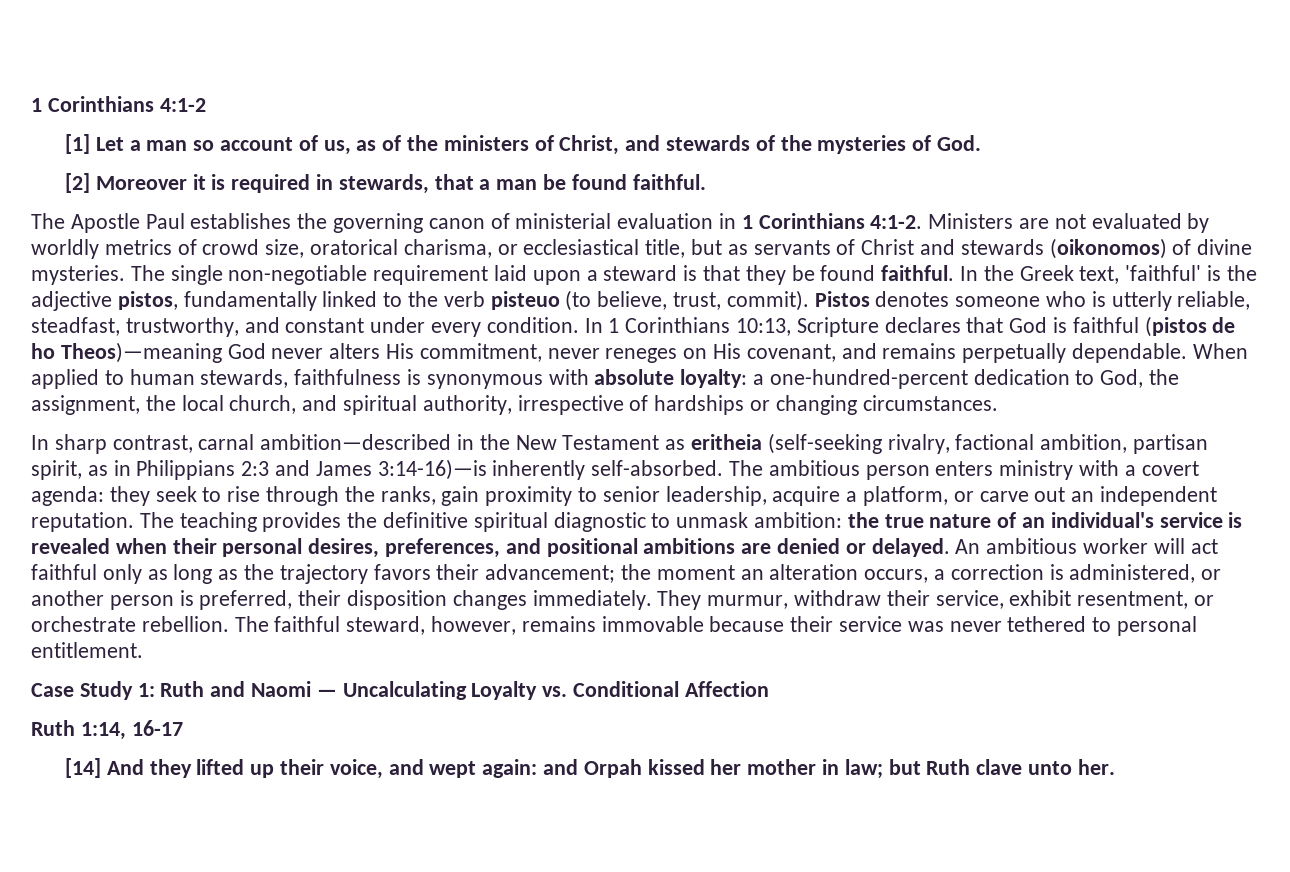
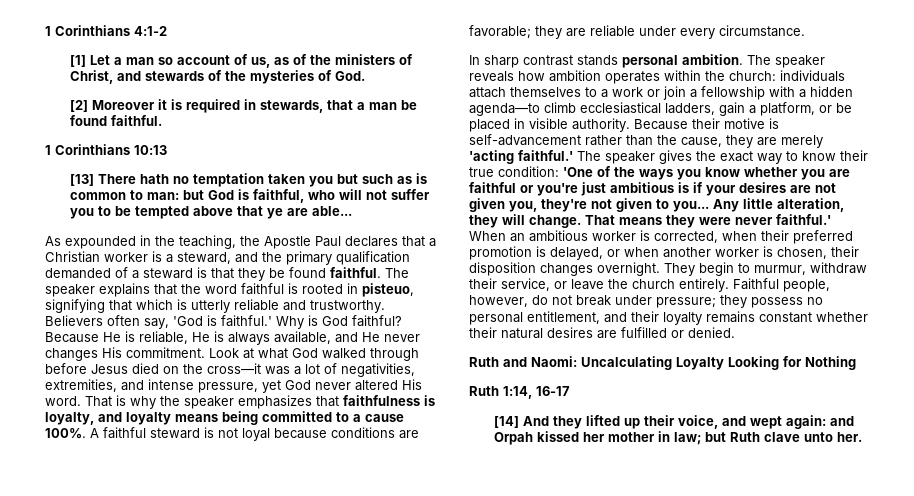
[31,213,1210,233] [31,238,1253,259] [31,265,581,285] The Apostle Paul establishes the governing canon of ministerial evaluation in 1 Corinthians 4:1-2. Ministers are not evaluated by worldly metrics of crowd size, oratorical charisma, or ecclesiastical title, but as servants of Christ and stewards (oikonomos) of divine mysteries. The single non-negotiable requirement laid upon -> [45,144,167,155] [69,173,427,187] [69,189,430,203] [69,206,352,219] [45,235,436,249] [45,251,410,265] [45,267,128,279] 1 Corinthians 10:13 // [13] There hath no temptation taken you but such as is common to man: but God is faithful, who will not suffer you to be tempted above that ye are able... // As expounded in the teaching, the Apostle Paul declares that a Christian worker is a steward, and the primary qualification demanded of
[960,265,1257,284] [31,290,1251,311] [31,316,1236,337] [31,342,1248,363] [31,369,1180,389] [31,395,998,415] [31,433,1209,454] [31,459,1199,480] [31,486,1218,506] [31,512,1243,532] [31,538,1218,558] [31,564,1222,584] [31,590,1215,610] [31,616,1198,636] [31,642,143,658] [31,681,769,700] In the Greek text, 'faithful' is the adjective pistos, fundamentally linked to the verb pisteuo (to believe, trust, commit). Pistos denotes someone who is utterly reliable, steadfast, trustworthy, and constant under every condition. In 1 Corinthians 10:13, Scripture declares that God is faithful (pistos de ho Theos)—meaning God never alters His commitment, never reneges on His covenant, and remains perpetually dependable. When applied to human stewards, faithfulness is synonymous with absolute loyalty: a one-hundred-percent dedication to God, the assignment, the local church, and spiritual authority, irrespective of hardships or changing circumstances. // In sharp contrast, carnal ambition—described in the New Testament as eritheia (self-seeking rivalry, factional ambition, partisan spirit, as in Philippians 2:3 and James 3:14-16)—is inherently self-absorbed. The ambitious person enters ministry with a covert agenda: they seek to rise through the ranks, gain proximity to senior leadership, acquire a platform, or carve out an independent reputation. The teaching provides the definitive spiritual diagnostic to unmask ambition: the true nature of an individual's service is revealed when their personal desires, preferences, and positional ambitions are denied or delayed. An ambitious worker will act faithful only as long as the trajectory favors their advancement; the moment an alteration occurs, a correction is administered, or another person is preferred, their disposition changes immediately. They murmur, withdraw their service, exhibit resentment, or orchestrate rebellion. The faithful steward, however, remains immovable because their service was never tethered to personal entitlement. // Case Study 1: Ruth and Naomi — Uncalculating Loyalty vs. Conditional Affection -> [385,268,409,278] [45,283,414,297] [45,299,385,313] [45,315,402,329] [45,331,420,345] [45,347,419,361] [45,363,415,377] [45,379,422,393] [45,395,435,409] [45,411,404,425] [45,427,419,441] [469,25,805,39] [469,54,825,68] [469,70,845,84] [469,86,853,100] [469,102,852,116] [469,118,779,132] [469,134,823,148] [469,150,868,164] [469,166,850,180] [469,182,836,196] [469,198,844,212] [469,214,831,228] [469,230,853,244] [469,246,859,260] [469,262,867,276] [469,278,830,292] [469,295,823,308] [469,311,868,325] [469,327,735,339] [469,356,856,370] The speaker explains that the word faithful is rooted in pisteuo, signifying that which is utterly reliable and trustworthy. Believers often say, 'God is faithful.' Why is God faithful? Because He is reliable, He is always available, and He never changes His commitment. Look at what God walked through before Jesus died on the cross—it was a lot of negativities, extremities, and intense pressure, yet God never altered His word. That is why the speaker emphasizes that faithfulness is loyalty, and loyalty means being committed to a cause 100%. A faithful steward is not loyal because conditions are favorable; they are reliable under every circumstance. // In sharp contrast stands personal ambition. The speaker reveals how ambition operates within the church: individuals attach themselves to a work or join a fellowship with a hidden agenda—to climb ecclesiastical ladders, gain a platform, or be placed in visible authority. Because their motive is self-advancement rather than the cause, they are merely 'acting faithful.' The speaker gives the exact way to know their true condition: 'One of the ways you know whether you are faithful or you're just ambitious is if your desires are not given you, they're not given to you... Any little alteration, they will change. That means they were never faithful.' When an ambitious worker is corrected, when their preferred promotion is delayed, or when another worker is chosen, their disposition changes overnight. They begin to murmur, withdraw their service, or leave the church entirely. Faithful people, however, do not break under pressure; they possess no personal entitlement, and their loyalty remains constant whether their natural desires are fulfilled or denied. // Ruth and Naomi: Uncalculating Loyalty Looking for Nothing

